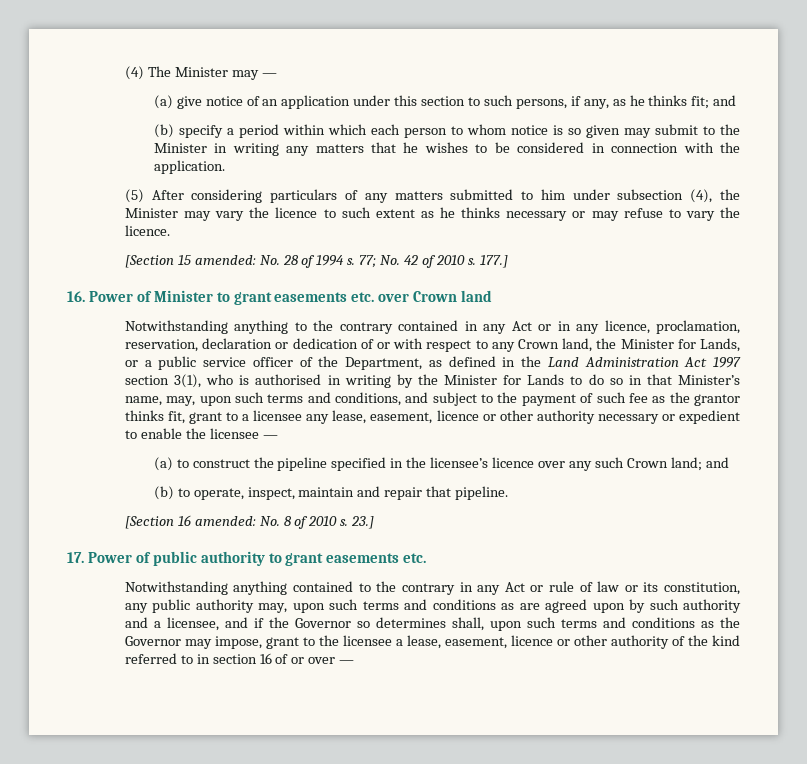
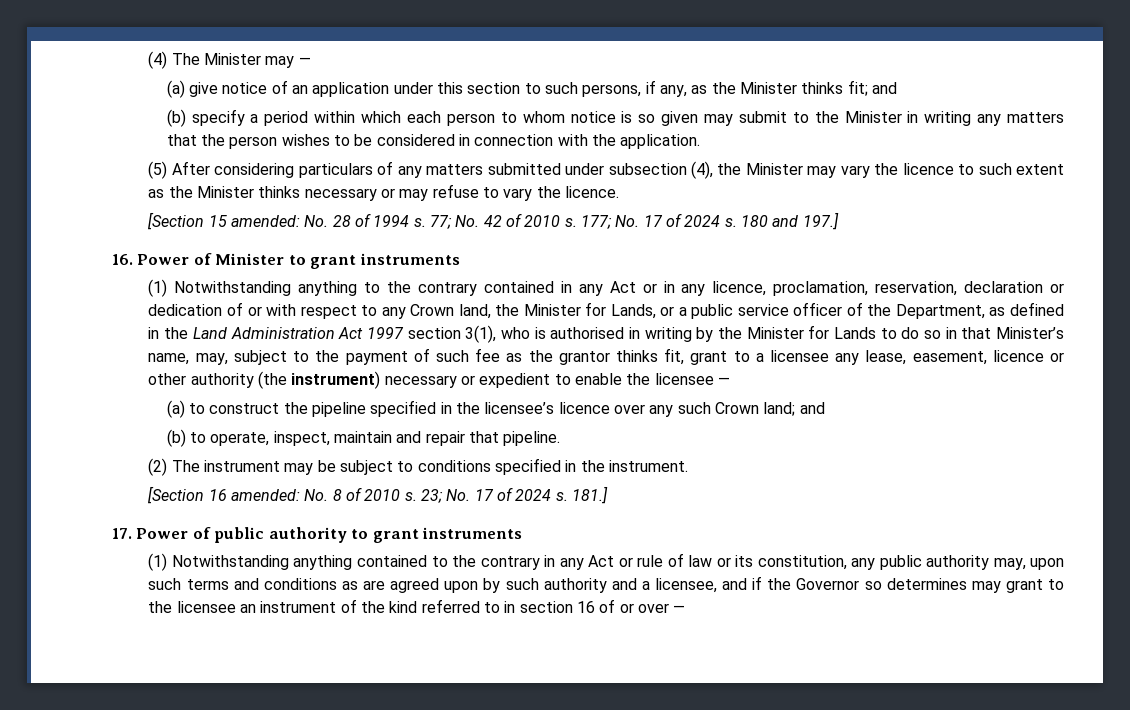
[629,95,645,106] he -> [711,82,797,94] the Minister
[403,142,419,153] he -> [201,134,278,149] the person
[521,189,565,200] to him -> (561, 169) none
[440,207,456,218] he -> [168,186,255,198] the Minister
[479,255,508,268] 177.] -> [580,212,839,230] 177; No. 17 of 2024 s. 180 and 197.]
[274,290,493,302] easements etc. over Crown land // -> [359,253,460,265] [148,279,168,297] instruments // (1)
[199,392,429,406] upon such terms and conditions, and -> (228, 359) none
(595, 417) none -> [258,371,381,389] (the instrument)
(509, 493) none -> [148,458,689,476] // (2) The instrument may be subject to conditions specified in the instrument.
[351,516,375,529] 23.] -> [421,486,608,504] 23; No. 17 of 2024 s. 181.]
[326,553,427,563] easements etc. // -> [422,527,523,539] [148,553,168,571] instruments // (1)
[451,617,741,631] [124,635,669,649] shall, upon such terms and conditions as the Governor may impose, grant to the licensee a lease, easement, licence or other authority -> [971,579,1065,593] [148,601,337,613] may grant to the licensee an instrument

